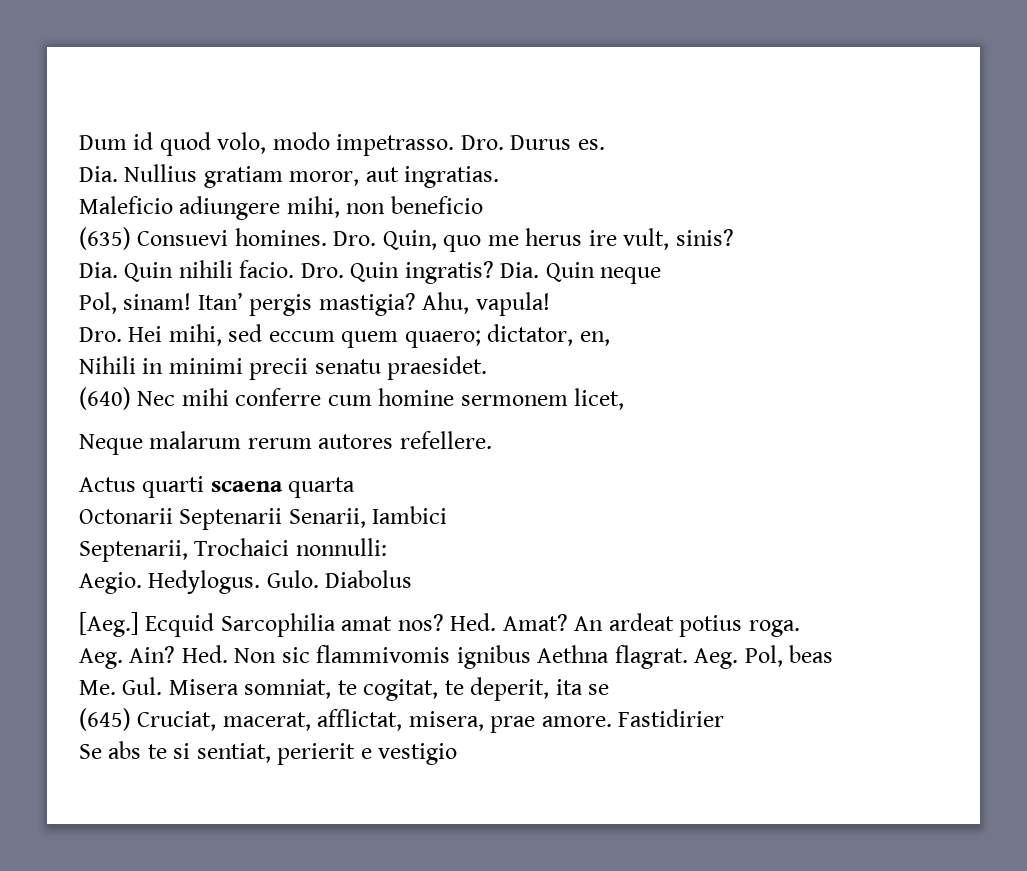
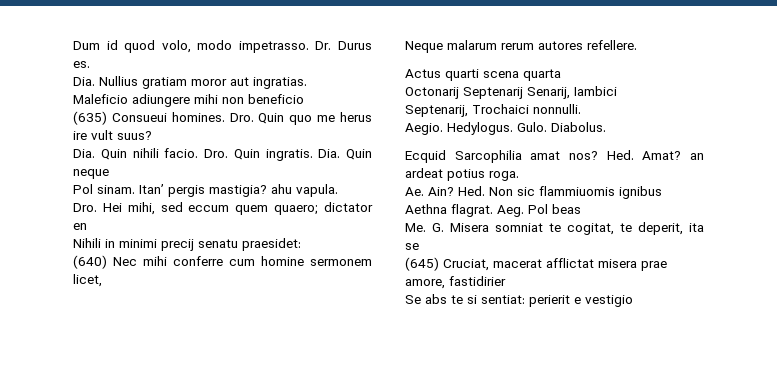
[460,135,504,150] Dro. -> [315,41,332,50] Dr.
[289,171,360,186] moror, -> [191,79,227,86] moror
[286,196,340,218] mihi, -> [194,94,218,104] mihi
[137,230,229,246] Consuevi -> [111,113,167,122] Consueui
[382,230,437,250] Quin, -> [258,113,285,124] Quin
[623,228,734,250] vult, sinis? -> [91,130,152,140] vult suus?
[404,261,494,284] ingratis? -> [265,149,313,161] ingratis.
[79,292,192,314] Pol, sinam! -> [73,184,135,194] Pol sinam.
[422,292,550,316] Ahu, vapula! -> [271,184,338,197] ahu vapula.
[487,324,610,346] dictator, en, -> [324,202,373,212] [73,223,87,230] dictator en
[249,356,488,380] precii senatu praesidet. -> [161,238,301,251] precij senatu praesidet:
[210,481,283,492] scaena -> [483,71,519,78] scena
[79,506,448,530] [79,538,387,562] Octonarii Septenarii Senarii, Iambici // Septenarii, Trochaici nonnulli: -> [405,86,617,99] [405,104,581,117] Octonarij Septenarij Senarij, Iambici // Septenarij, Trochaici nonnulli.
[325,570,413,588] [79,612,139,637] Diabolus // [Aeg.] -> [551,122,606,132] Diabolus. //
[574,616,604,631] An -> [690,153,704,160] an
[79,648,123,669] Aeg. -> [405,187,424,196] Ae.
[316,645,451,663] flammivomis -> [539,186,615,196] flammiuomis
[744,645,783,667] Pol, -> [528,204,548,214] Pol
[122,677,332,699] Gul. Misera somniat, -> [432,223,543,232] G. Misera somniat
[222,709,725,733] macerat, afflictat, misera, prae amore. Fastidirier -> [493,258,667,271] [405,276,506,289] macerat afflictat misera prae amore, fastidirier
[196,743,271,763] sentiat, -> [481,295,525,304] sentiat:

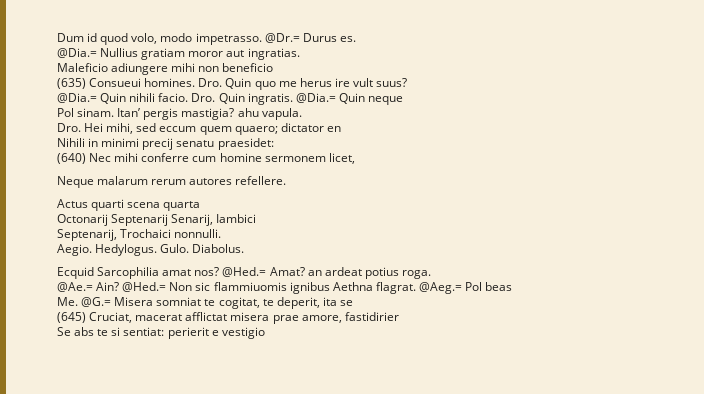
[315,41,332,50] Dr. -> [264,33,300,43] @Dr.=
[73,77,95,86] Dia. -> [57,48,97,58] @Dia.=
[73,149,95,158] Dia. -> [57,93,97,103] @Dia.=
[318,149,341,158] Dia. -> [295,93,336,103] @Dia.=
[606,150,634,160] Hed. -> [222,267,267,277] @Hed.=
[405,186,485,196] Ae. Ain? Hed. -> [57,282,167,292] @Ae.= Ain? @Hed.=
[497,205,524,217] Aeg. -> [418,282,462,294] @Aeg.=
[432,223,444,232] G. -> [81,297,112,307] @G.=

